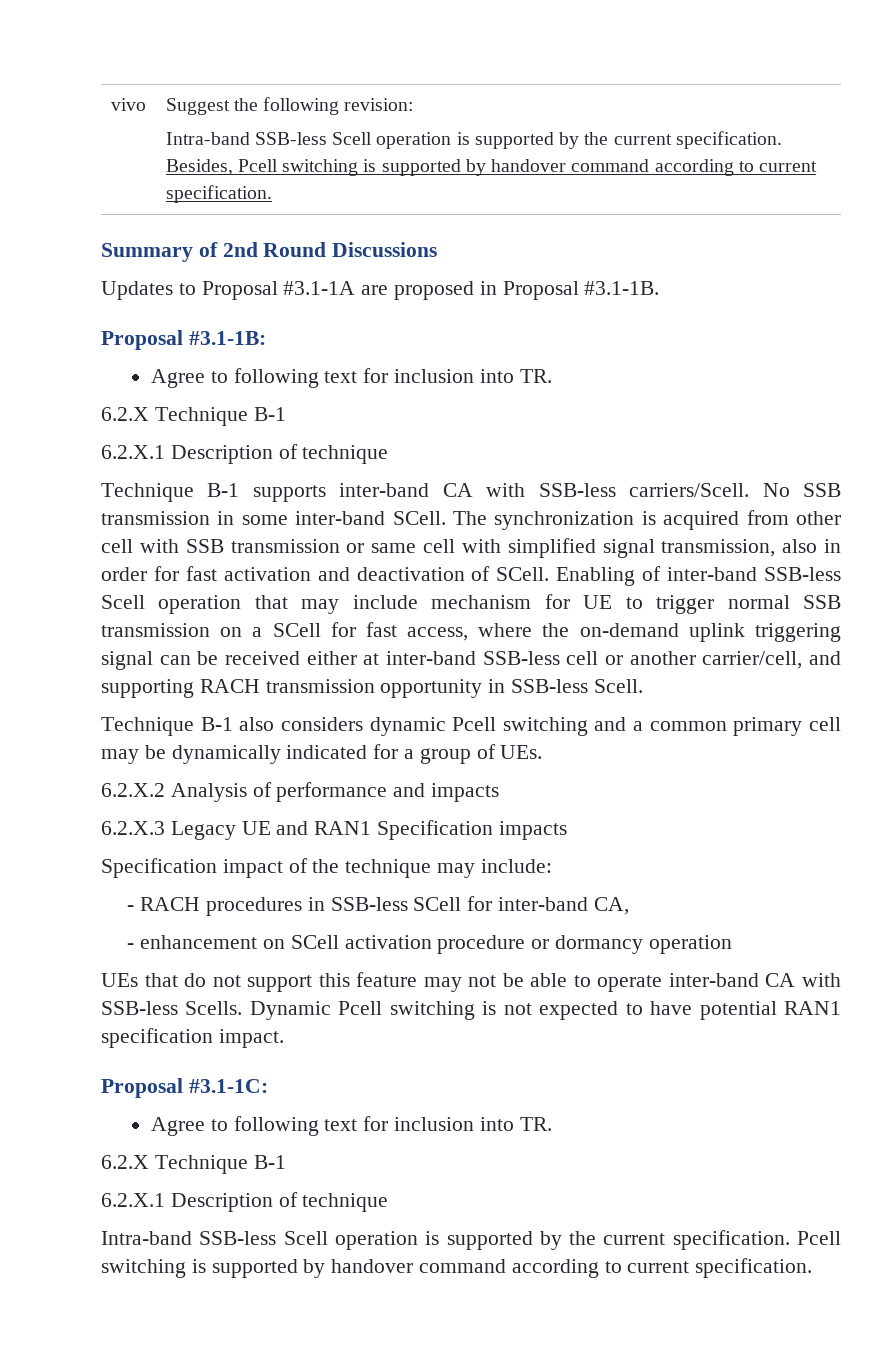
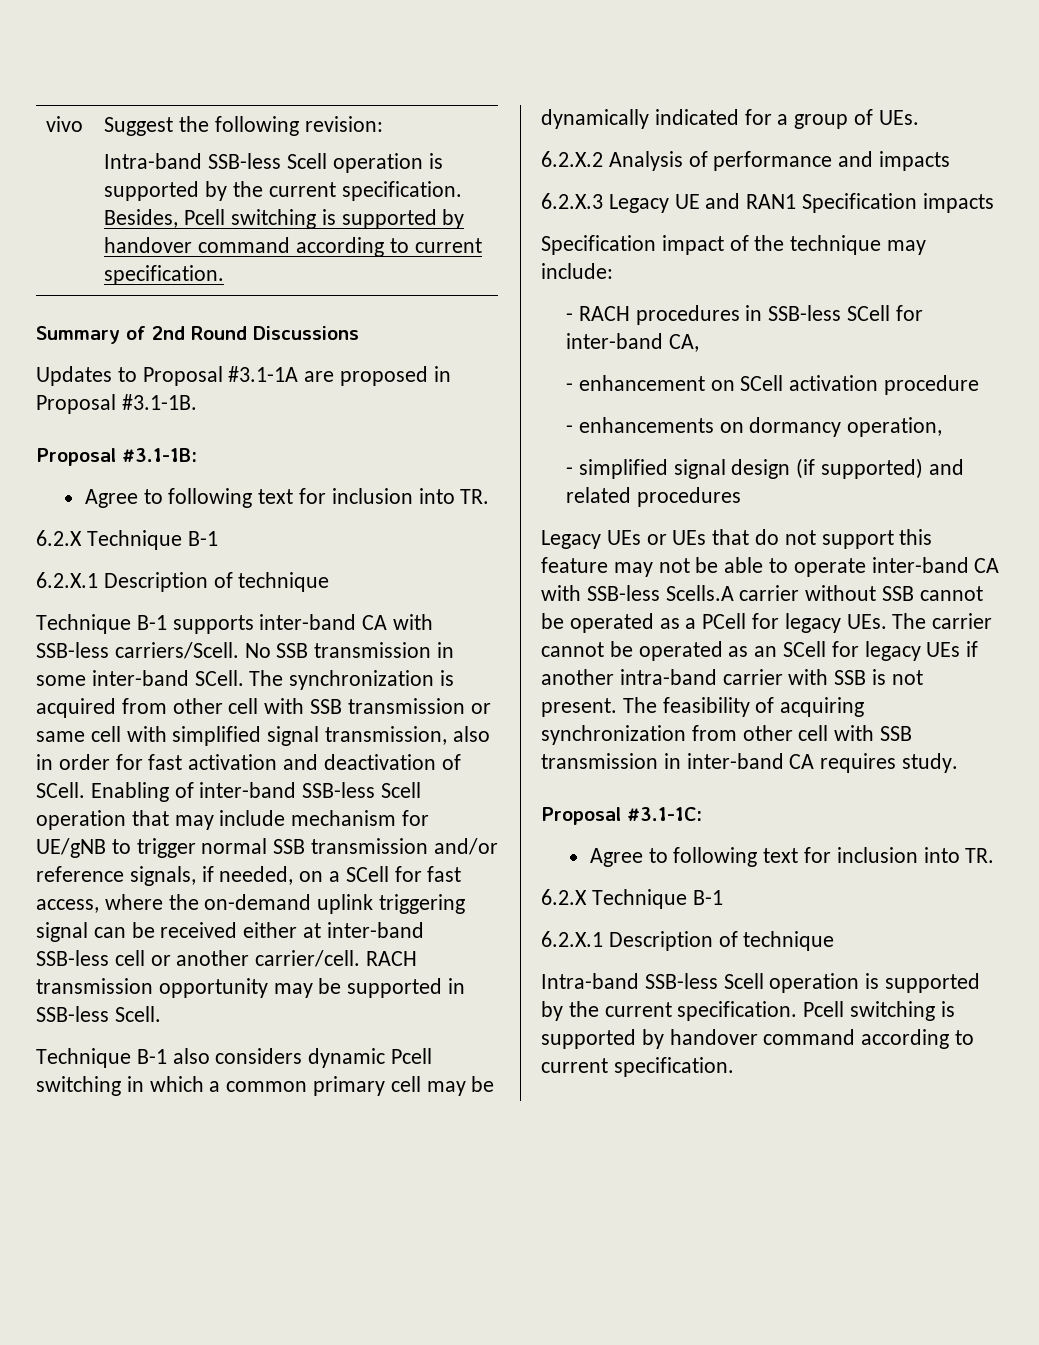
[583,595,613,609] UE -> [36,838,106,858] UE/gNB
(210, 630) none -> [433,838,498,855] [36,866,294,886] and/or reference signals, if needed,
[702,651,841,669] [101,679,483,698] carrier/cell, and supporting RACH transmission opportunity -> [255,950,418,967] [36,978,443,998] carrier/cell. RACH transmission opportunity may be supported
[594,717,627,731] and -> [126,1076,204,1092] in which
[531,935,732,954] or dormancy operation // -> [566,417,943,437] [566,458,964,479] [566,487,741,507] [541,530,667,549] // - enhancements on dormancy operation, // - simplified signal design (if supported) and related procedures // Legacy UEs or
[185,1001,841,1020] [101,1028,284,1048] Scells. Dynamic Pcell switching is not expected to have potential RAN1 specification impact. -> [665,585,983,601] [541,613,993,633] [541,641,979,661] [541,669,923,685] [541,697,865,717] [541,725,913,745] [541,753,959,773] Scells.A carrier without SSB cannot be operated as a PCell for legacy UEs. The carrier cannot be operated as an SCell for legacy UEs if another intra-band carrier with SSB is not present. The feasibility of acquiring synchronization from other cell with SSB transmission in inter-band CA requires study.

